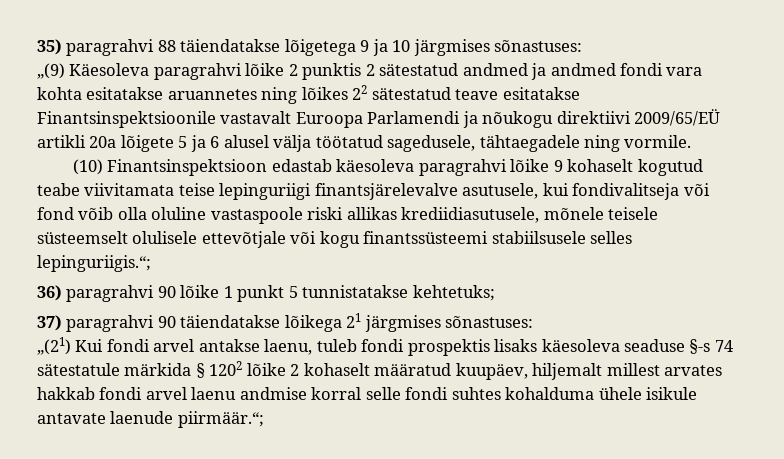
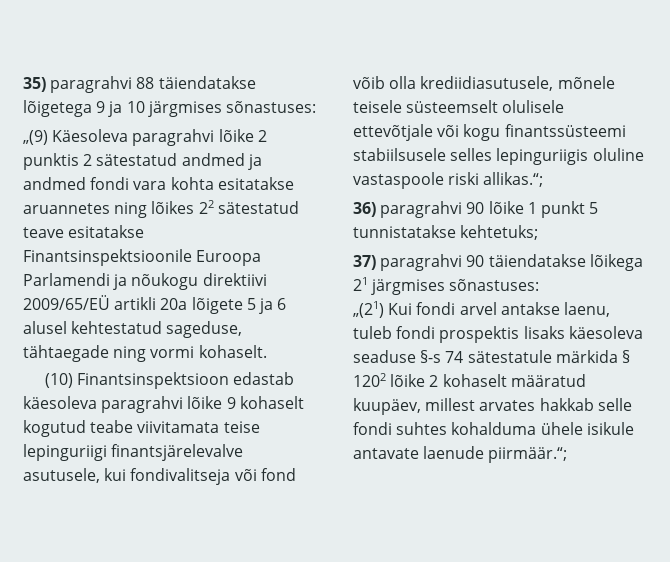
[220,111,292,124] vastavalt -> (192, 257) none
[273,135,692,152] välja töötatud sagedusele, tähtaegadele ning vormile. -> [71,321,243,338] [23,345,267,362] kehtestatud sageduse, tähtaegade ning vormi kohaselt.
[151,207,397,224] oluline vastaspoole riski allikas -> (417, 82) none
[37,255,151,272] lepinguriigis.“; -> [496,148,644,165] [353,172,544,189] lepinguriigis oluline vastaspoole riski allikas.“;
[532,363,603,380] hiljemalt -> (421, 406) none
[99,387,362,400] fondi arvel laenu andmise korral -> (594, 404) none

